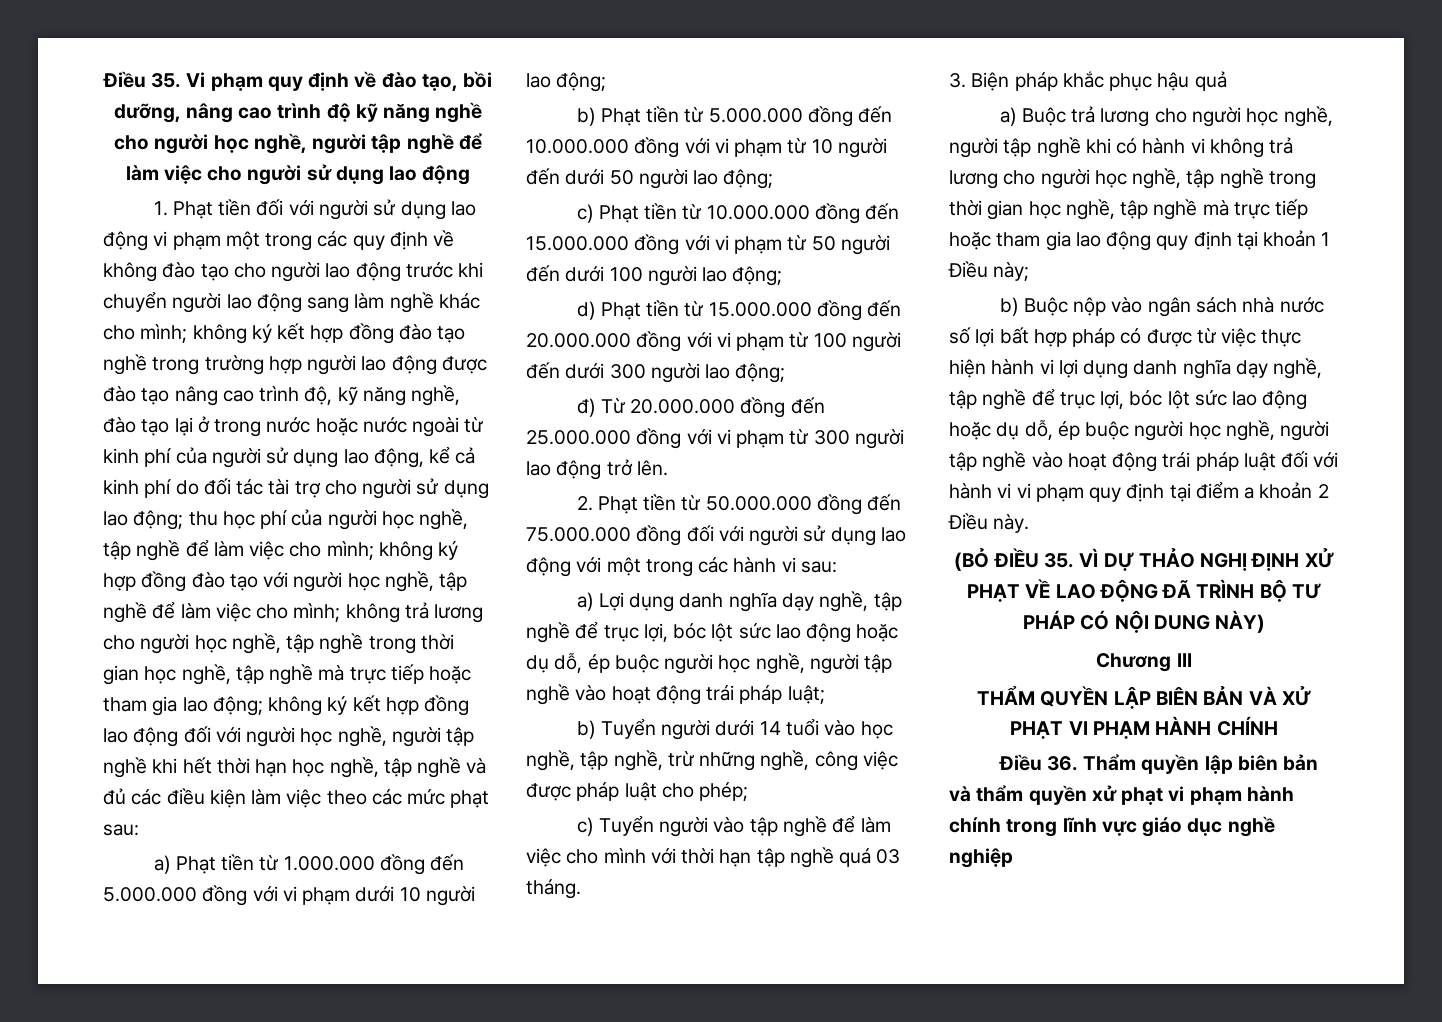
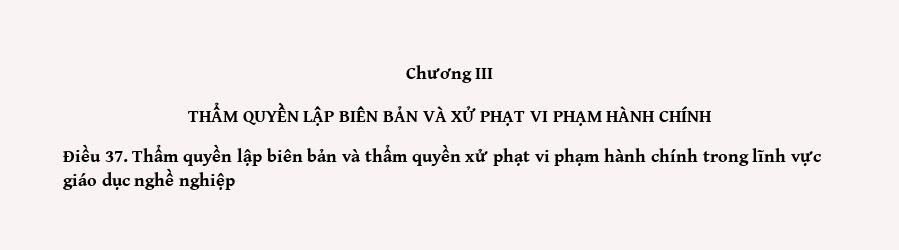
[102,71,493,92] [113,102,483,123] [114,133,482,154] [125,164,471,185] [153,199,476,220] [103,230,455,251] [103,262,484,282] [103,292,480,313] [103,323,466,344] [103,354,487,375] [103,385,461,406] [103,416,485,437] [103,447,476,468] [103,478,489,499] [103,509,469,530] [103,540,459,561] [103,571,468,592] [103,602,484,623] [103,633,454,654] [103,664,472,685] [103,695,470,716] [103,726,475,747] [103,757,487,778] [103,788,490,808] [103,824,139,836] [153,854,465,875] [103,885,475,906] [526,72,607,92] [576,106,893,127] [526,137,887,158] [526,168,774,189] [576,203,900,224] [526,234,890,255] [526,265,783,286] [576,300,902,321] [526,331,901,352] [526,362,786,383] [576,397,825,418] [526,428,904,449] [526,459,668,480] [576,494,902,515] [526,525,906,546] [526,557,837,577] [576,591,902,612] [526,622,899,643] [526,653,893,674] [526,684,825,705] [576,719,893,740] [526,750,898,771] [526,782,749,801] [576,816,891,837] [526,847,901,868] [526,879,581,899] [949,71,1227,91] [999,106,1333,127] [949,137,1294,158] [949,168,1316,189] [949,199,1309,220] [949,230,1331,251] [948,261,1030,281] [999,297,1324,317] [949,327,1302,347] [949,358,1323,379] [949,389,1308,410] [949,420,1330,441] [949,451,1339,472] [949,482,1329,502] [948,513,1030,533] [954,548,1334,571] [967,579,1321,602] [1022,610,1266,633] Điều 35. Vi phạm quy định về đào tạo, bồi dưỡng, nâng cao trình độ kỹ năng nghề cho người học nghề, người tập nghề để làm việc cho người sử dụng lao động // 1. Phạt tiền đối với người sử dụng lao động vi phạm một trong các quy định về không đào tạo cho người lao động trước khi chuyển người lao động sang làm nghề khác cho mình; không ký kết hợp đồng đào tạo nghề trong trường hợp người lao động được đào tạo nâng cao trình độ, kỹ năng nghề, đào tạo lại ở trong nước hoặc nước ngoài từ kinh phí của người sử dụng lao động, kể cả kinh phí do đối tác tài trợ cho người sử dụng lao động; thu học phí của người học nghề, tập nghề để làm việc cho mình; không ký hợp đồng đào tạo với người học nghề, tập nghề để làm việc cho mình; không trả lương cho người học nghề, tập nghề trong thời gian học nghề, tập nghề mà trực tiếp hoặc tham gia lao động; không ký kết hợp đồng lao động đối với người học nghề, người tập nghề khi hết thời hạn học nghề, tập nghề và đủ các điều kiện làm việc theo các mức phạt sau: // a) Phạt tiền từ 1.000.000 đồng đến 5.000.000 đồng với vi phạm dưới 10 người lao động; // b) Phạt tiền từ 5.000.000 đồng đến 10.000.000 đồng với vi phạm từ 10 người đến dưới 50 người lao động; // c) Phạt tiền từ 10.000.000 đồng đến 15.000.000 đồng với vi phạm từ 50 người đến dưới 100 người lao động; // d) Phạt tiền từ 15.000.000 đồng đến 20.000.000 đồng với vi phạm từ 100 người đến dưới 300 người lao động; // đ) Từ 20.000.000 đồng đến 25.000.000 đồng với vi phạm từ 300 người lao động trở lên. // 2. Phạt tiền từ 50.000.000 đồng đến 75.000.000 đồng đối với người sử dụng lao động với một trong các hành vi sau: // a) Lợi dụng danh nghĩa dạy nghề, tập nghề để trục lợi, bóc lột sức lao động hoặc dụ dỗ, ép buộc người học nghề, người tập nghề vào hoạt động trái pháp luật; // b) Tuyển người dưới 14 tuổi vào học nghề, tập nghề, trừ những nghề, công việc được pháp luật cho phép; // c) Tuyển người vào tập nghề để làm việc cho mình với thời hạn tập nghề quá 03 tháng. // 3. Biện pháp khắc phục hậu quả // a) Buộc trả lương cho người học nghề, người tập nghề khi có hành vi không trả lương cho người học nghề, tập nghề trong thời gian học nghề, tập nghề mà trực tiếp hoặc tham gia lao động quy định tại khoản 1 Điều này; // b) Buộc nộp vào ngân sách nhà nước số lợi bất hợp pháp có được từ việc thực hiện hành vi lợi dụng danh nghĩa dạy nghề, tập nghề để trục lợi, bóc lột sức lao động hoặc dụ dỗ, ép buộc người học nghề, người tập nghề vào hoạt động trái pháp luật đối với hành vi vi phạm quy định tại điểm a khoản 2 Điều này. // (BỎ ĐIỀU 35. VÌ DỰ THẢO NGHỊ ĐỊNH XỬ PHẠT VỀ LAO ĐỘNG ĐÃ TRÌNH BỘ TƯ PHÁP CÓ NỘI DUNG NÀY) // -> (405, 74) none
[1046,756,1078,771] 36. -> [104,151,128,162] 37.

